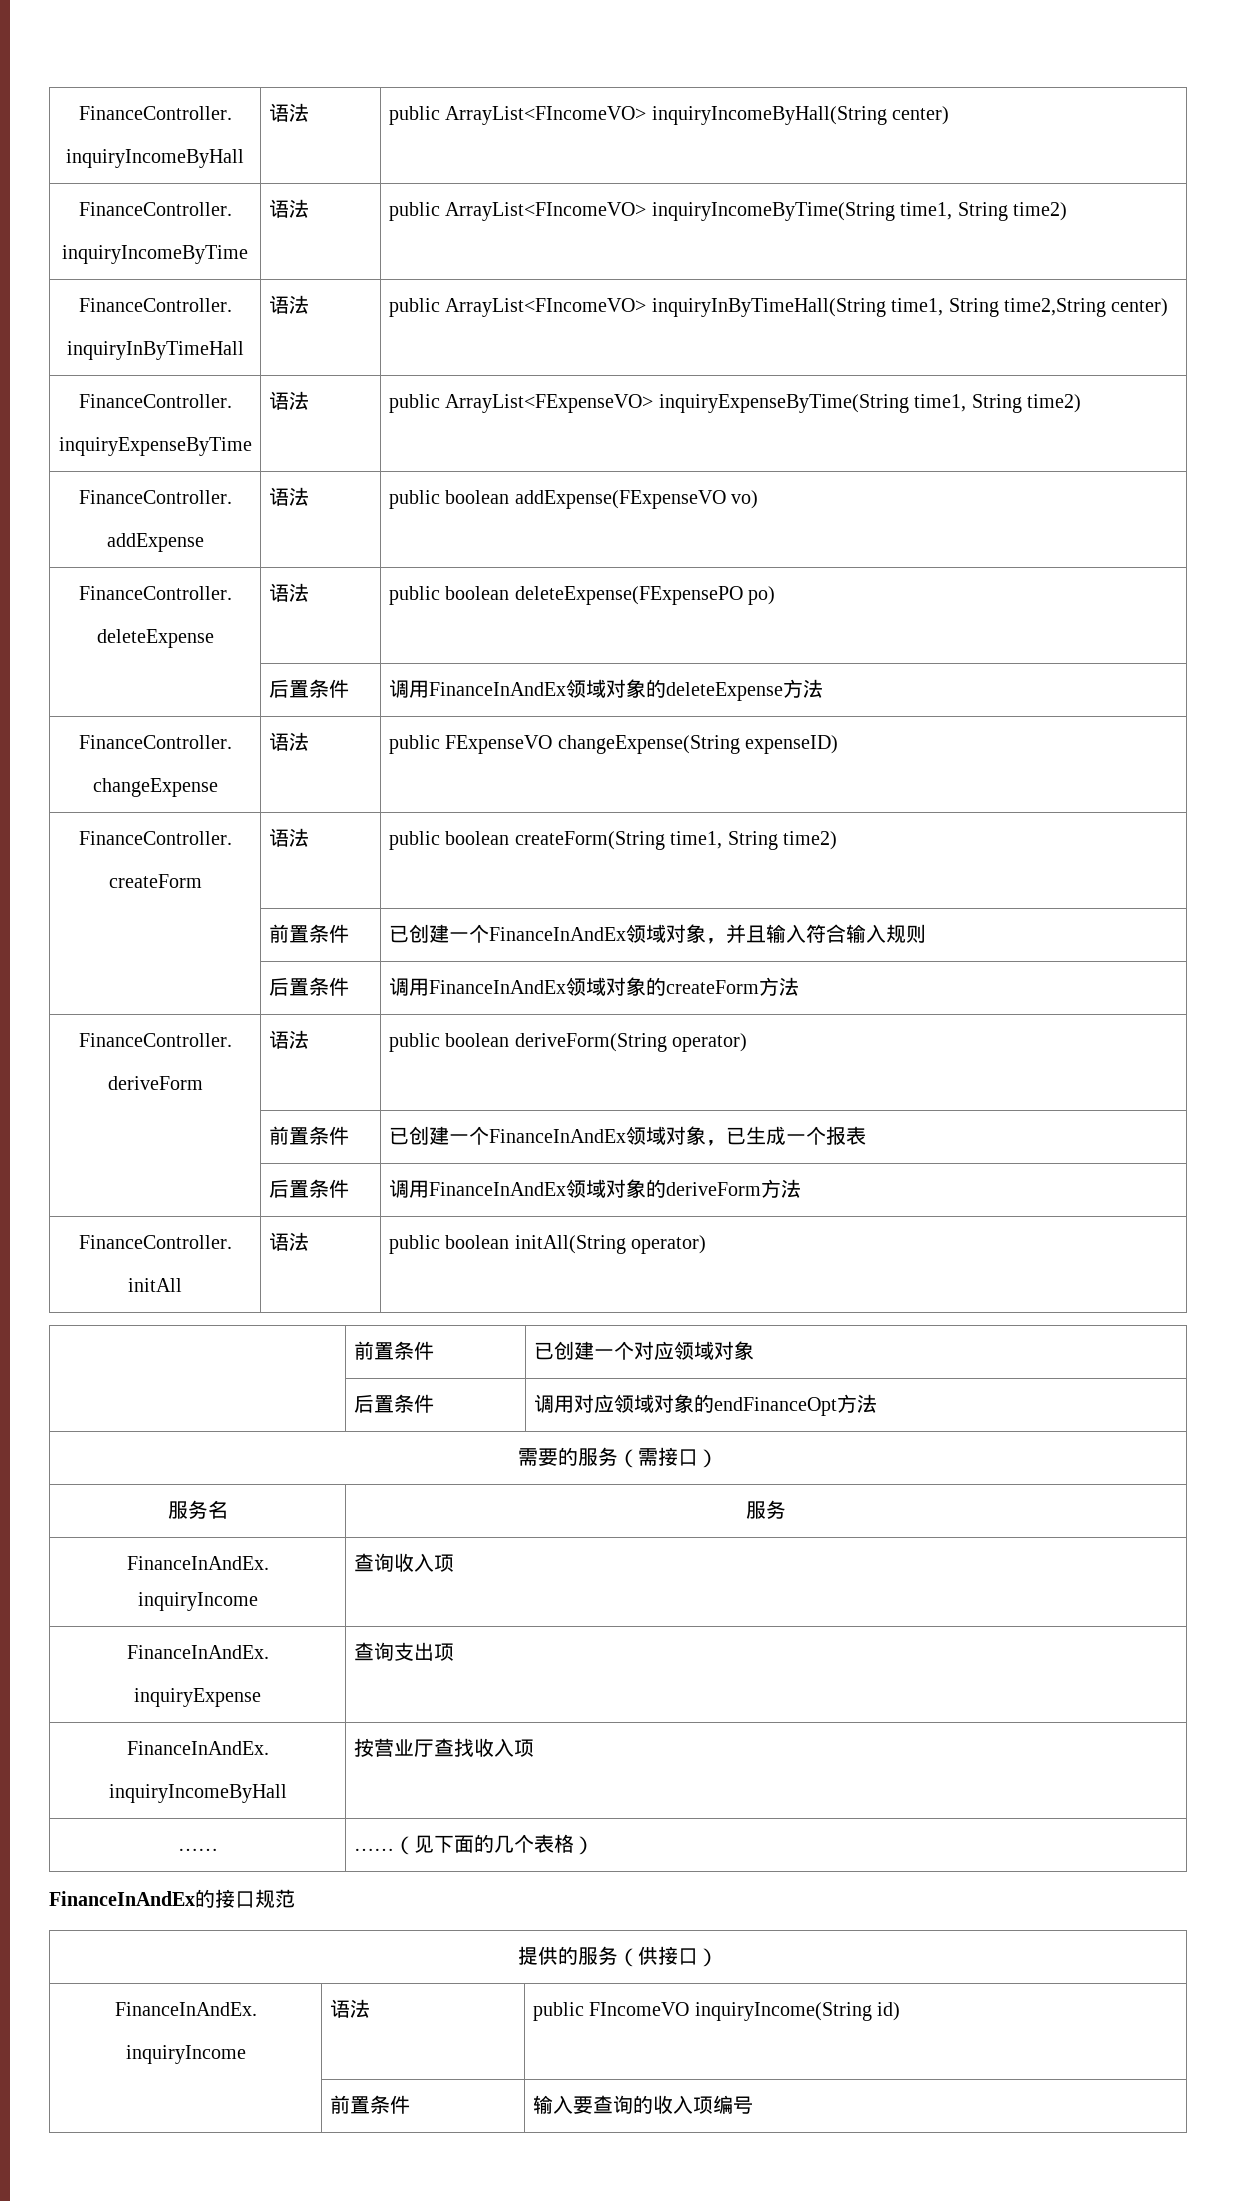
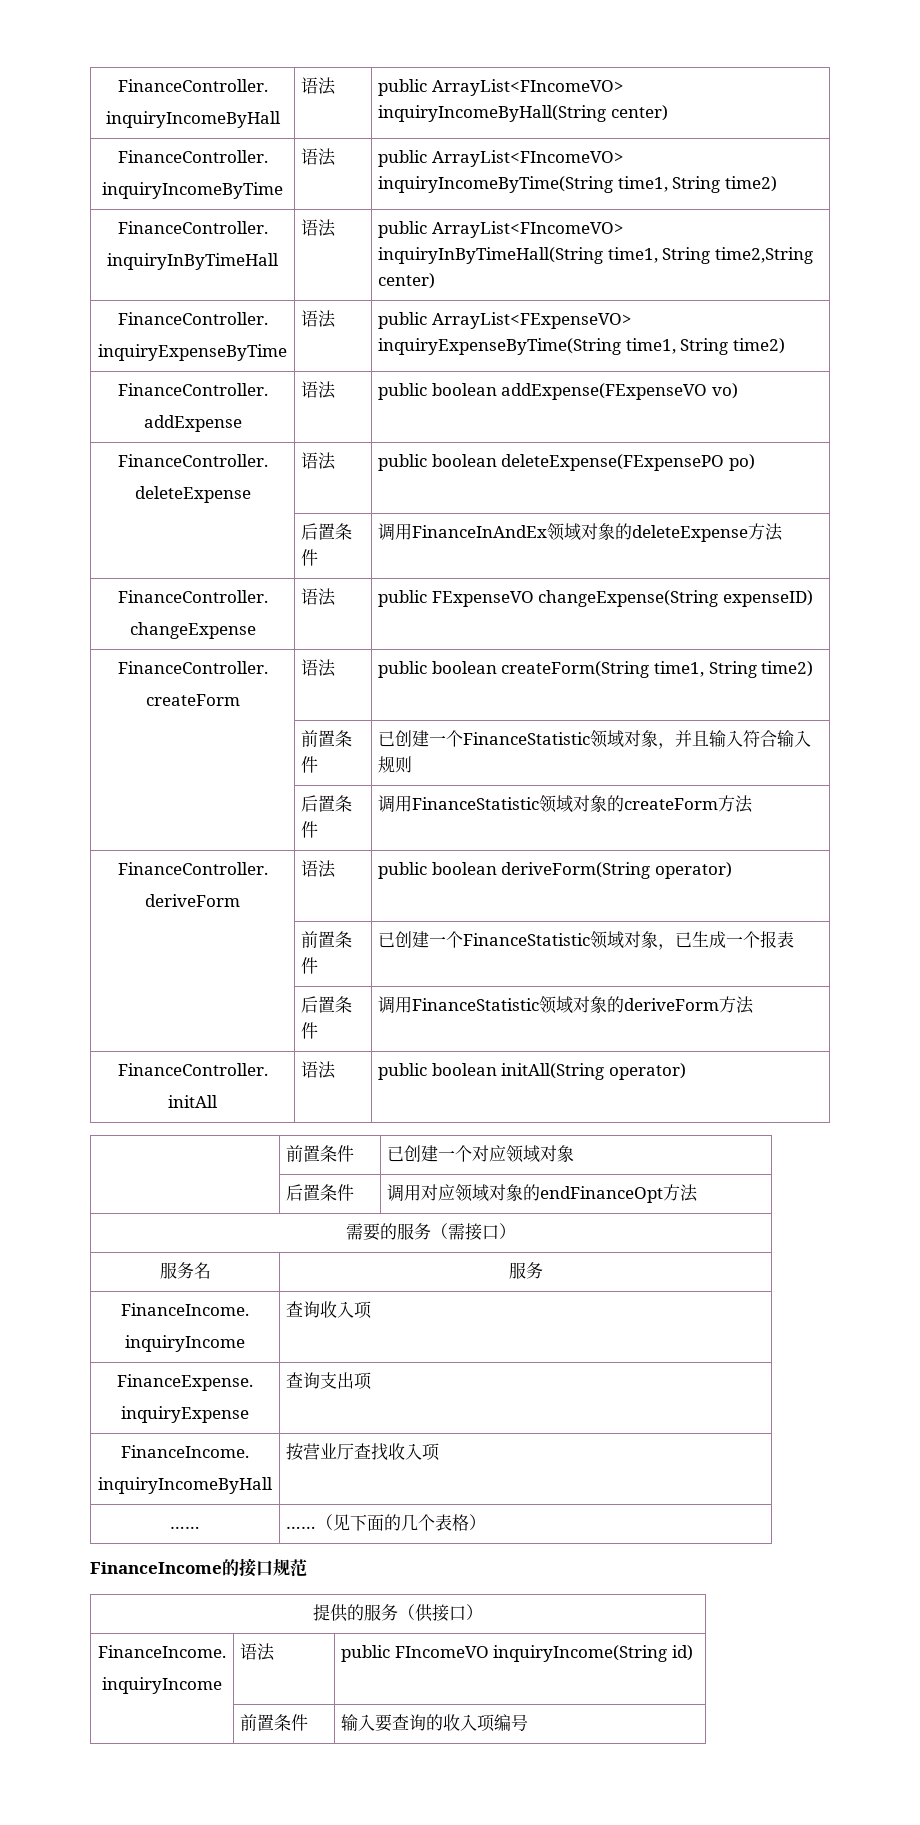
[488,927,626,941] FinanceInAndEx -> [463,732,591,745] FinanceStatistic
[428,980,566,994] FinanceInAndEx -> [412,797,540,810] FinanceStatistic
[488,1129,626,1143] FinanceInAndEx -> [463,933,591,946] FinanceStatistic
[428,1182,566,1196] FinanceInAndEx -> [412,998,540,1011] FinanceStatistic
[126,1556,269,1570] FinanceInAndEx. -> [121,1303,249,1316] FinanceIncome.
[126,1645,269,1659] FinanceInAndEx. -> [117,1374,253,1391] FinanceExpense.
[126,1741,269,1755] FinanceInAndEx. -> [121,1445,249,1458] FinanceIncome.
[49,1891,195,1906] FinanceInAndEx -> [90,1562,222,1574] FinanceIncome
[114,2002,257,2016] FinanceInAndEx. -> [98,1645,226,1658] FinanceIncome.

